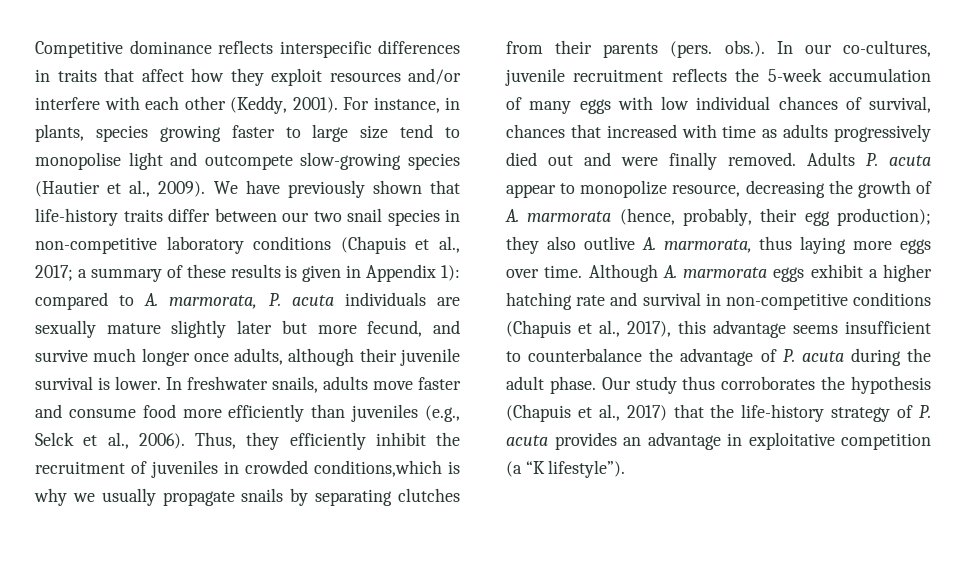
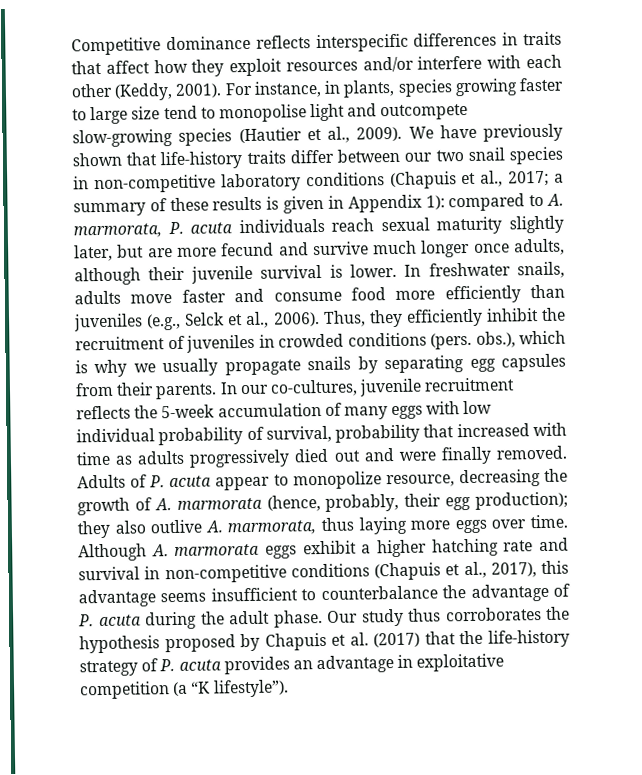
[437,297,461,306] [35,320,423,338] are sexually mature slightly later but more fecund, -> [331,215,564,235] [74,242,275,262] reach sexual maturity slightly later, but are more fecund
[314,460,442,477] conditions,which -> [347,330,566,350] conditions (pers. obs.), which
[398,488,460,502] [506,40,765,58] clutches from their parents (pers. obs.). -> [469,353,566,372] [75,382,218,400] egg capsules from their parents.
[778,96,838,110] chances -> [158,427,244,446] probability
[506,124,565,138] chances -> [335,424,421,443] probability
(855, 159) none -> [130,474,148,488] of
[506,404,667,422] (Chapuis et al., 2017) -> [164,632,421,653] proposed by Chapuis et al. (2017)

